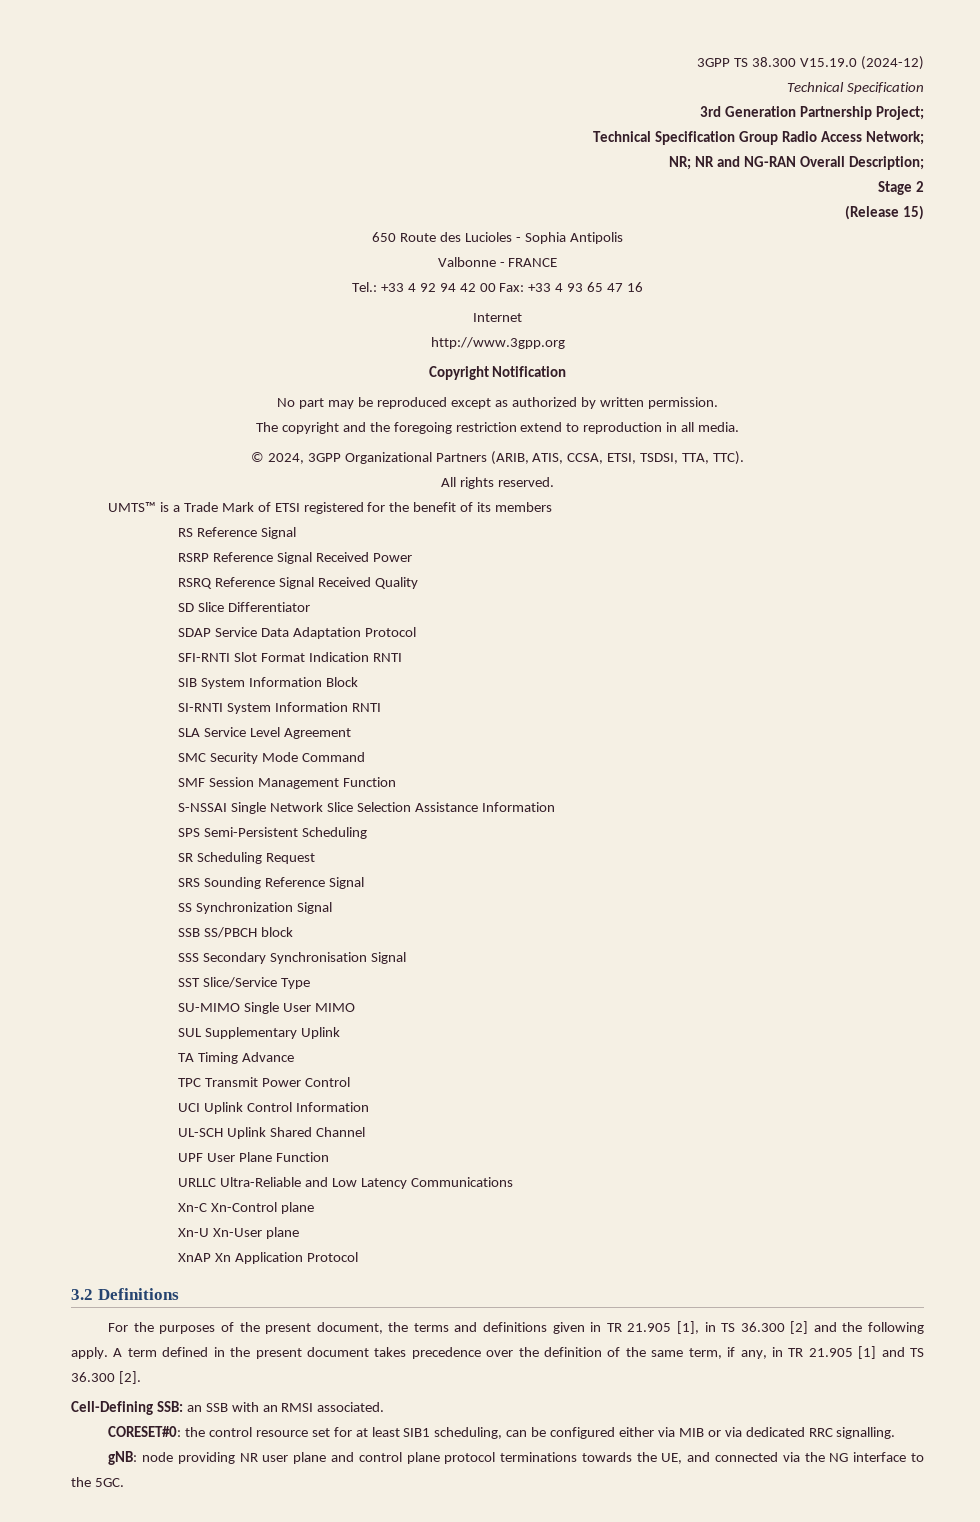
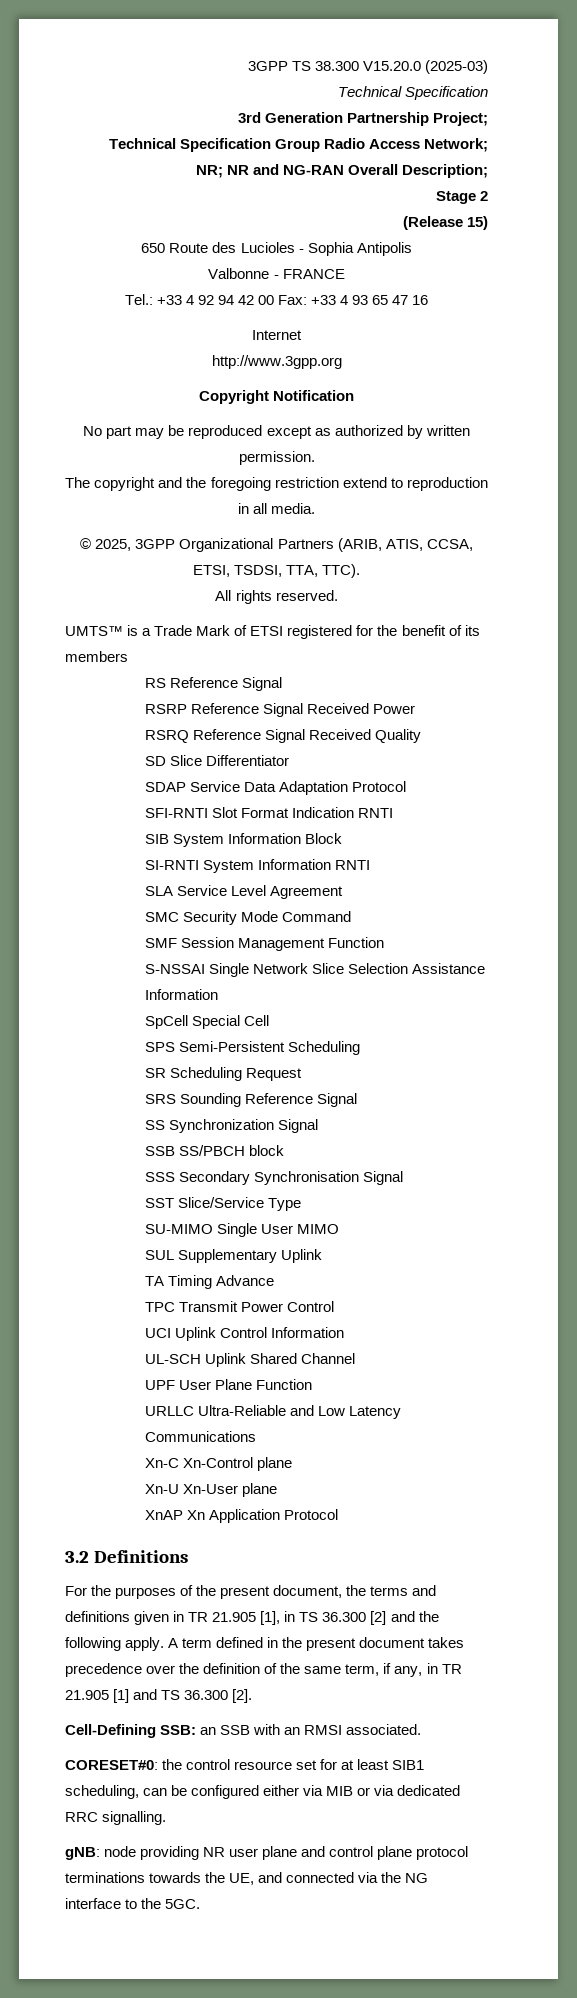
[800,56,924,70] V15.19.0 (2024-12) -> [362,60,489,74] V15.20.0 (2025-03)
[267,453,304,464] 2024, -> [95,539,132,551] 2025,
(555, 807) none -> [145,1015,270,1029] // SpCell Special Cell

